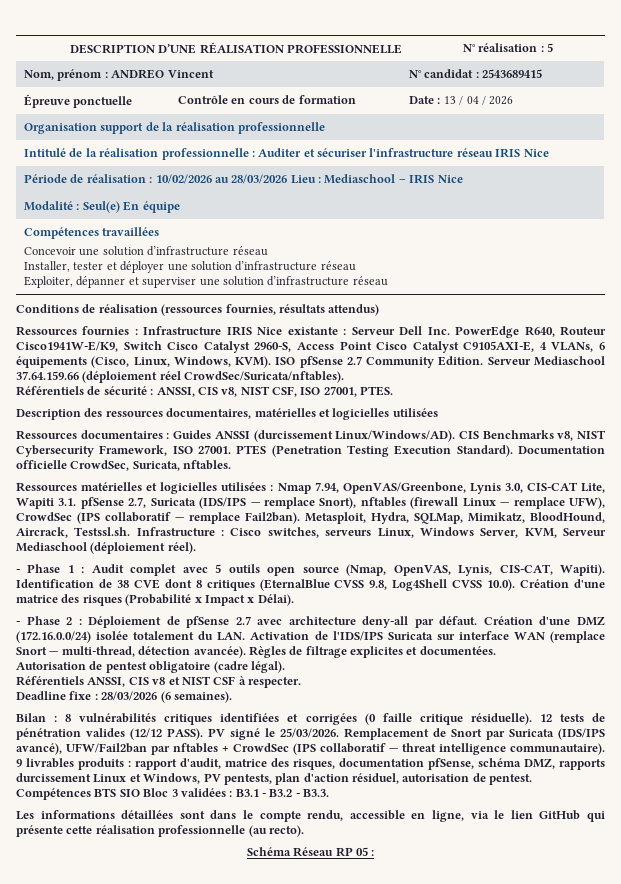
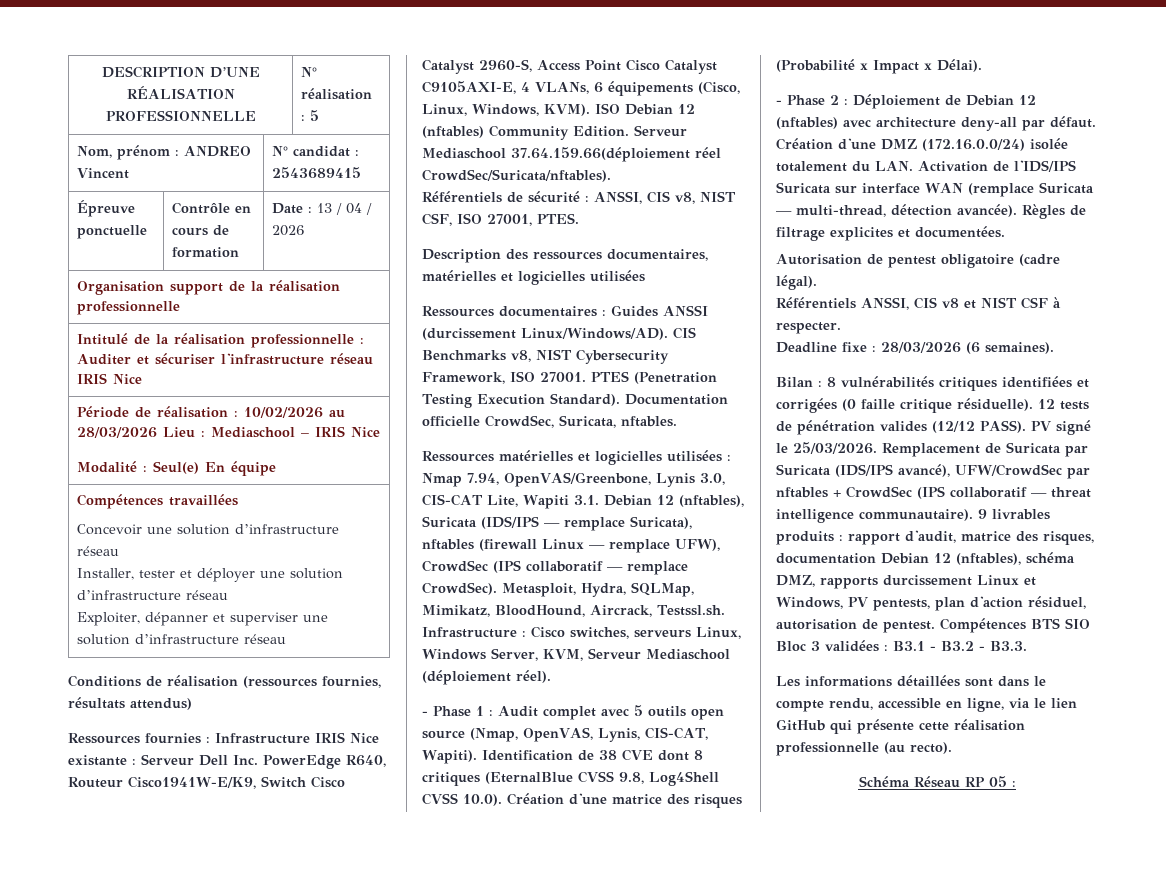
[299,356,362,368] pfSense 2.7 -> [625,104,695,115] [422,126,484,138] Debian 12 (nftables)
[16,371,158,383] 37.64.159.66 (déploiement -> [511,147,690,162] 37.64.159.66(déploiement
[80,497,147,509] pfSense 2.7, -> [603,495,744,507] Debian 12 (nftables),
[319,497,357,509] Snort), -> [630,516,692,529] Suricata),
[245,512,300,524] Fail2ban). -> [422,582,497,595] CrowdSec).
[186,616,251,628] pfSense 2.7 -> [966,95,1036,106] [776,117,838,129] Debian 12 (nftables)
[16,647,47,655] Snort -> [1038,182,1094,194] Suricata
[451,729,482,737] Snort -> [1006,442,1061,454] Suricata
[66,743,147,753] UFW/Fail2ban -> [955,464,1062,476] UFW/CrowdSec
[428,758,474,770] pfSense, -> [881,553,1021,565] Debian 12 (nftables),

